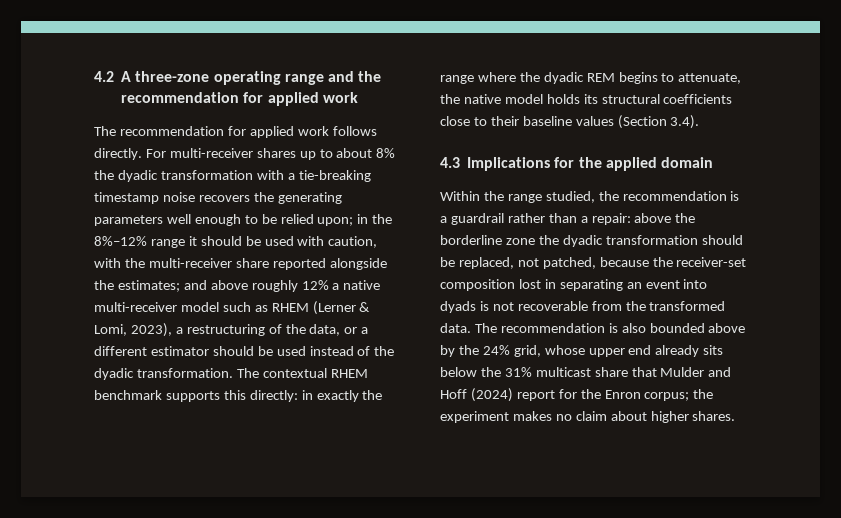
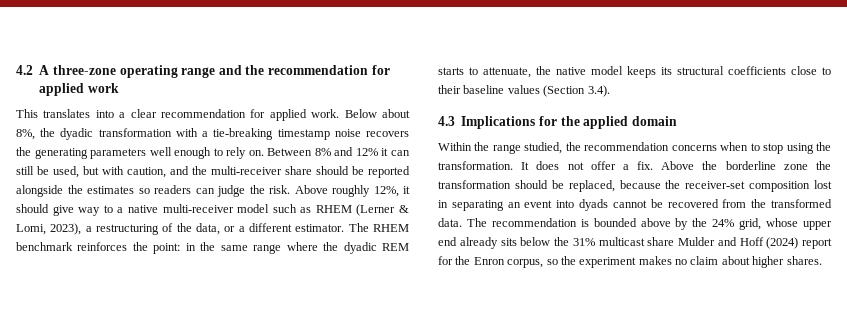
[94,126,377,138] [94,148,396,160] The recommendation for applied work follows directly. For multi-receiver shares up to about 8% -> [16,109,410,121] [16,129,35,140] This translates into a clear recommendation for applied work. Below about 8%,
[261,214,393,226] [94,236,294,248] be relied upon; in the 8%–12% range it should be used -> [226,147,411,159] [16,166,99,178] rely on. Between 8% and 12% it can still be used, but
[94,258,121,268] with -> [170,166,189,175] and
(269, 263) none -> [316,166,364,175] should be
[117,280,329,292] estimates; and above roughly 12% -> [87,185,410,197] [16,204,113,216] estimates so readers can judge the risk. Above roughly 12%, it should give way to
[150,346,395,356] [94,368,368,380] [94,390,383,402] estimator should be used instead of the dyadic transformation. The contextual RHEM benchmark supports this directly: in exactly the -> [295,223,409,232] [16,242,248,254] estimator. The RHEM benchmark reinforces the point: in the same
[618,72,658,84] begins -> [438,67,464,75] starts
[546,94,580,104] holds -> [627,66,656,78] keeps
[730,191,740,201] [440,213,672,225] is a guardrail rather than a repair: above -> [671,142,831,154] [438,161,695,170] concerns when to stop using the transformation. It does not offer a fix. Above
[562,235,603,247] dyadic -> (831, 165) none
[517,257,596,269] not patched, -> (615, 186) none
[479,301,588,311] is not recoverable -> [612,199,719,208] cannot be recovered
[621,323,646,333] also -> (589, 223) none
[631,367,657,377] that -> (675, 241) none
[644,392,690,401] corpus; -> [507,259,558,268] corpus, so

